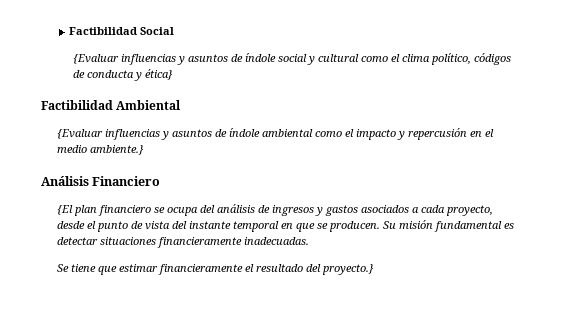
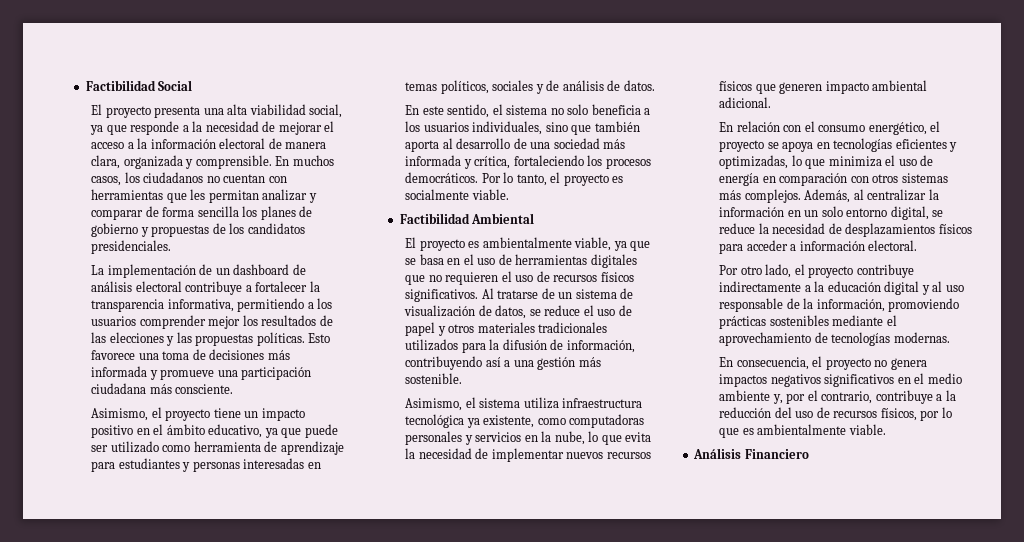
[73,53,512,65] [73,69,174,81] [41,100,182,110] [57,128,495,140] [57,145,145,155] [41,176,161,186] [57,204,494,216] [57,220,515,232] [57,237,310,248] [57,264,375,275] {Evaluar influencias y asuntos de índole social y cultural como el clima político, códigos de conducta y ética} // Factibilidad Ambiental // {Evaluar influencias y asuntos de índole ambiental como el impacto y repercusión en el medio ambiente.} // Análisis Financiero // {El plan financiero se ocupa del análisis de ingresos y gastos asociados a cada proyecto, desde el punto de vista del instante temporal en que se producen. Su misión fundamental es detectar situaciones financieramente inadecuadas. // Se tiene que estimar financieramente el resultado del proyecto.} -> [91,104,343,118] [90,121,335,135] [91,138,327,149] [91,155,334,169] [91,172,287,186] [91,189,317,203] [91,206,313,220] [91,223,305,237] [91,240,172,254] [91,264,306,278] [91,281,320,295] [91,298,333,312] [91,315,333,329] [91,332,331,346] [91,349,290,360] [91,366,312,380] [91,383,234,394] [91,407,305,421] [91,424,338,438] [91,441,344,455] [91,458,321,472] [405,80,655,94] [405,104,651,118] [405,121,640,135] [405,138,626,152] [405,155,651,169] [405,172,624,186] [405,189,509,200] [399,213,535,224] [405,237,651,251] [405,254,637,268] [405,271,634,285] [405,288,634,302] [404,305,632,319] [405,322,608,336] [405,339,635,353] [405,356,601,370] [405,373,463,384] [405,397,643,411] [405,414,645,428] [405,431,652,445] [405,448,651,462] [719,80,928,94] [719,97,772,108] [719,121,941,135] [719,138,958,152] [719,155,934,169] [719,173,948,186] [719,189,939,203] [719,206,944,220] [719,223,972,237] [719,240,918,254] [719,264,914,278] [719,281,964,295] [719,298,960,312] [719,315,897,329] [719,332,950,346] [719,356,927,370] [719,373,962,387] [719,390,956,404] [719,407,952,421] [719,424,886,438] [693,448,809,459] El proyecto presenta una alta viabilidad social, ya que responde a la necesidad de mejorar el acceso a la información electoral de manera clara, organizada y comprensible. En muchos casos, los ciudadanos no cuentan con herramientas que les permitan analizar y comparar de forma sencilla los planes de gobierno y propuestas de los candidatos presidenciales. // La implementación de un dashboard de análisis electoral contribuye a fortalecer la transparencia informativa, permitiendo a los usuarios comprender mejor los resultados de las elecciones y las propuestas políticas. Esto favorece una toma de decisiones más informada y promueve una participación ciudadana más consciente. // Asimismo, el proyecto tiene un impacto positivo en el ámbito educativo, ya que puede ser utilizado como herramienta de aprendizaje para estudiantes y personas interesadas en temas políticos, sociales y de análisis de datos. // En este sentido, el sistema no solo beneficia a los usuarios individuales, sino que también aporta al desarrollo de una sociedad más informada y crítica, fortaleciendo los procesos democráticos. Por lo tanto, el proyecto es socialmente viable. // Factibilidad Ambiental // El proyecto es ambientalmente viable, ya que se basa en el uso de herramientas digitales que no requieren el uso de recursos físicos significativos. Al tratarse de un sistema de visualización de datos, se reduce el uso de papel y otros materiales tradicionales utilizados para la difusión de información, contribuyendo así a una gestión más sostenible. // Asimismo, el sistema utiliza infraestructura tecnológica ya existente, como computadoras personales y servicios en la nube, lo que evita la necesidad de implementar nuevos recursos físicos que generen impacto ambiental adicional. // En relación con el consumo energético, el proyecto se apoya en tecnologías eficientes y optimizadas, lo que minimiza el uso de energía en comparación con otros sistemas más complejos. Además, al centralizar la información en un solo entorno digital, se reduce la necesidad de desplazamientos físicos para acceder a información electoral. // Por otro lado, el proyecto contribuye indirectamente a la educación digital y al uso responsable de la información, promoviendo prácticas sostenibles mediante el aprovechamiento de tecnologías modernas. // En consecuencia, el proyecto no genera impactos negativos significativos en el medio ambiente y, por el contrario, contribuye a la reducción del uso de recursos físicos, por lo que es ambientalmente viable. // Análisis Financiero

